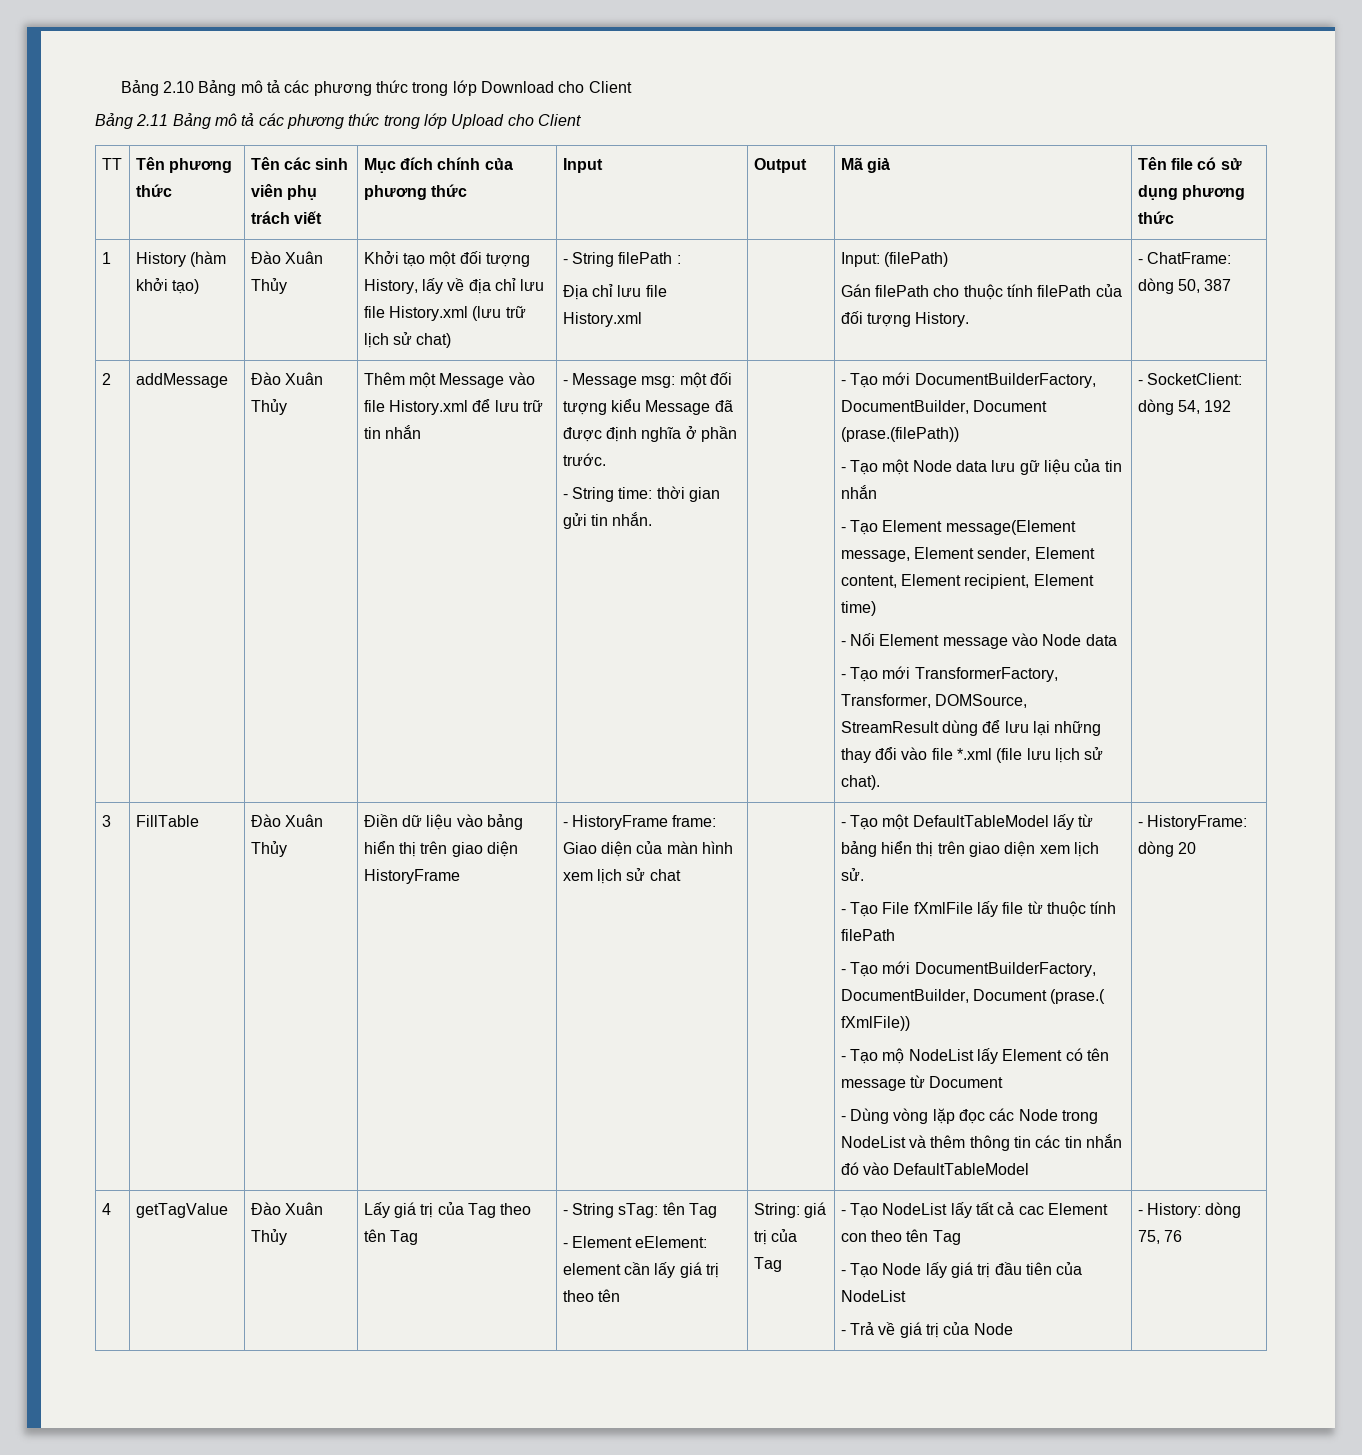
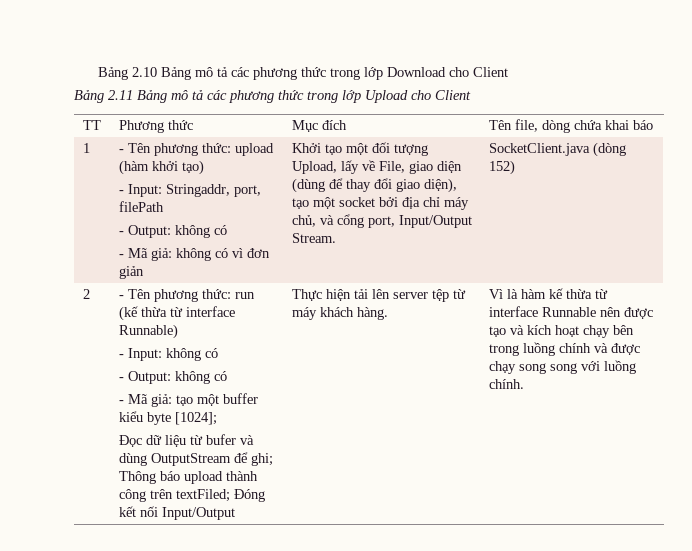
[135,157,233,173] [135,184,172,197] [250,157,349,170] [250,184,318,200] [250,211,323,224] [363,157,513,173] [363,184,468,200] [562,158,603,173] [753,158,807,173] [840,157,891,173] [1137,157,1242,170] [1137,185,1246,200] [1137,211,1174,224] [101,252,111,264] [135,251,227,267] [135,278,200,294] [250,251,324,264] [250,278,287,294] Tên phương thức | Tên các sinh viên phụ trách viết | Mục đích chính của phương thức | Input | Output | Mã giả | Tên file có sử dụng phương thức // 1 | History (hàm khởi tạo) | Đào Xuân Thủy -> [118,120,193,133] [291,120,347,132] [488,119,653,133] [82,143,90,153] [118,143,274,156] [118,160,204,175] [118,184,261,197] [118,201,164,212] [118,225,227,238] [118,248,270,261] [118,266,144,279] Phương thức | Mục đích | Tên file, dòng chứa khai báo // 1 | - Tên phương thức: upload (hàm khởi tạo) // - Input: Stringaddr, port, filePath // - Output: không có // - Mã giả: không có vì đơn giản
[363,279,418,294] History, -> [291,161,337,174] Upload,
[468,278,545,294] [363,306,526,321] [363,332,452,348] [562,252,681,267] [562,284,667,300] [562,312,642,327] [840,252,949,267] [840,284,1122,300] [840,311,970,327] [1137,252,1232,264] [1137,278,1232,294] [101,373,111,385] [135,373,228,388] [250,372,324,385] [250,399,287,415] [363,372,535,388] [363,399,543,415] [363,425,422,439] [562,372,732,388] [562,399,733,415] [562,426,737,442] [562,453,606,466] [562,486,720,502] [562,512,653,529] [840,372,1096,388] [840,400,1048,414] [840,427,959,442] [840,459,1122,475] [840,485,877,499] [840,520,1076,535] [840,547,1095,562] [840,574,1094,589] [840,601,876,616] [840,633,1117,649] [840,666,1058,682] [840,694,1028,708] [840,720,1102,736] [840,747,1104,763] [840,775,880,790] [1137,373,1243,385] [1137,399,1232,415] [101,815,111,827] [135,815,199,827] [250,814,324,827] [250,841,287,857] [363,814,523,830] [363,841,518,857] [363,869,460,884] [562,815,717,830] [562,841,733,857] [562,868,681,884] [840,814,1094,830] [840,841,1099,857] [840,868,864,881] [840,901,1117,917] [840,929,895,941] [840,961,1096,977] [840,989,1106,1004] [840,1016,910,1031] [840,1048,1109,1064] [840,1075,1004,1091] [840,1108,1098,1124] [840,1134,1122,1151] [840,1162,1030,1175] [1137,815,1248,830] [1137,841,1197,857] [101,1203,111,1215] [135,1203,228,1218] [250,1202,324,1215] [250,1229,287,1245] [363,1202,532,1218] [363,1229,419,1245] [562,1202,717,1218] [562,1236,708,1248] [562,1262,719,1278] [562,1289,621,1302] [753,1202,827,1218] [753,1229,798,1245] [753,1257,782,1272] [840,1202,1108,1218] [840,1229,961,1245] [840,1262,1083,1278] [840,1290,906,1302] [840,1322,1013,1338] [1137,1202,1242,1218] [1137,1230,1183,1244] địa chỉ lưu file History.xml (lưu trữ lịch sử chat) | - String filePath : // Địa chỉ lưu file History.xml | | Input: (filePath) // Gán filePath cho thuộc tính filePath của đối tượng History. | - ChatFrame: dòng 50, 387 // 2 | addMessage | Đào Xuân Thủy | Thêm một Message vào file History.xml để lưu trữ tin nhắn | - Message msg: một đối tượng kiểu Message đã được định nghĩa ở phần trước. // - String time: thời gian gửi tin nhắn. | | - Tạo mới DocumentBuilderFactory, DocumentBuilder, Document (prase.(filePath)) // - Tạo một Node data lưu gữ liệu của tin nhắn // - Tạo Element message(Element message, Element sender, Element content, Element recipient, Element time) // - Nối Element message vào Node data // - Tạo mới TransformerFactory, Transformer, DOMSource, StreamResult dùng để lưu lại những thay đổi vào file *.xml (file lưu lịch sử chat). | - SocketClient: dòng 54, 192 // 3 | FillTable | Đào Xuân Thủy | Điền dữ liệu vào bảng hiển thị trên giao diện HistoryFrame | - HistoryFrame frame: Giao diện của màn hình xem lịch sử chat | | - Tạo một DefaultTableModel lấy từ bảng hiển thị trên giao diện xem lịch sử. // - Tạo File fXmlFile lấy file từ thuộc tính filePath // - Tạo mới DocumentBuilderFactory, DocumentBuilder, Document (prase.( fXmlFile)) // - Tạo mộ NodeList lấy Element có tên message từ Document // - Dùng vòng lặp đọc các Node trong NodeList và thêm thông tin các tin nhắn đó vào DefaultTableModel | - HistoryFrame: dòng 20 // 4 | getTagValue | Đào Xuân Thủy | Lấy giá trị của Tag theo tên Tag | - String sTag: tên Tag // - Element eElement: element cần lấy giá trị theo tên | String: giá trị của Tag | - Tạo NodeList lấy tất cả cac Element con theo tên Tag // - Tạo Node lấy giá trị đầu tiên của NodeList // - Trả về giá trị của Node | - History: dòng 75, 76 -> [378,161,462,174] [291,178,457,193] [291,197,469,210] [291,214,472,228] [291,233,336,243] [488,142,626,157] [488,160,515,175] [82,289,90,299] [118,289,255,302] [118,306,235,321] [118,324,178,339] [118,348,218,361] [118,371,227,384] [118,393,258,407] [118,411,217,425] [118,434,254,447] [118,452,273,466] [118,471,258,484] [118,489,265,502] [118,506,235,520] [291,289,466,302] [291,307,388,320] [488,288,608,299] [488,306,653,319] [488,325,634,338] [488,342,640,356] [488,360,636,374] [488,379,524,389] File, giao diện (dùng để thay đổi giao diện), tạo một socket bởi địa chỉ máy chủ, và cổng port, Input/Output Stream. | SocketClient.java (dòng 152) // 2 | - Tên phương thức: run (kế thừa từ interface Runnable) // - Input: không có // - Output: không có // - Mã giả: tạo một buffer kiểu byte [1024]; // Đọc dữ liệu từ bufer và dùng OutputStream để ghi; Thông báo upload thành công trên textFiled; Đóng kết nối Input/Output | Thực hiện tải lên server tệp từ máy khách hàng. | Vì là hàm kế thừa từ interface Runnable nên được tạo và kích hoạt chạy bên trong luồng chính và được chạy song song với luồng chính.

